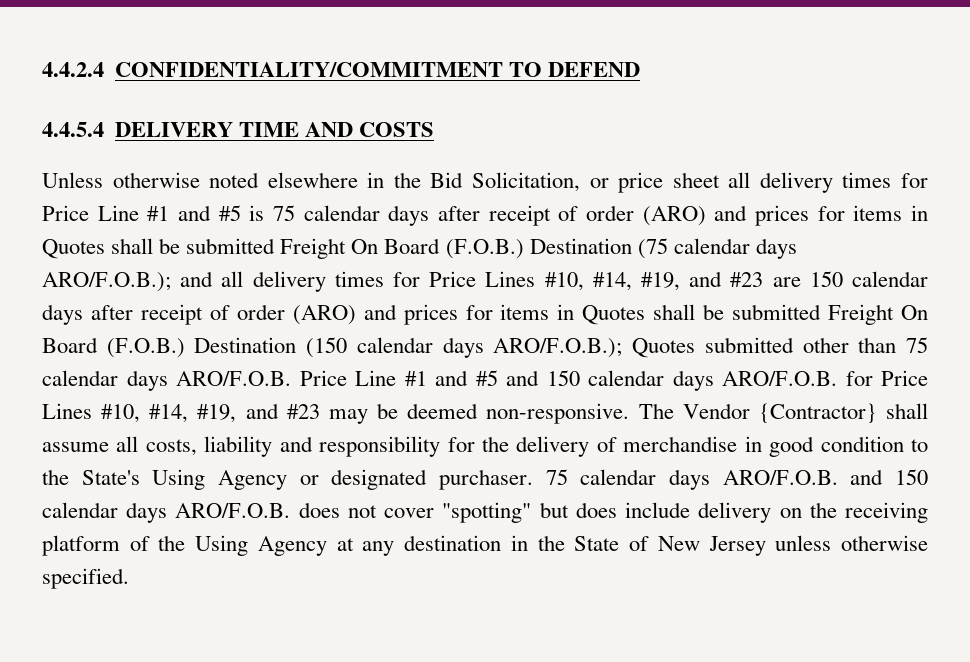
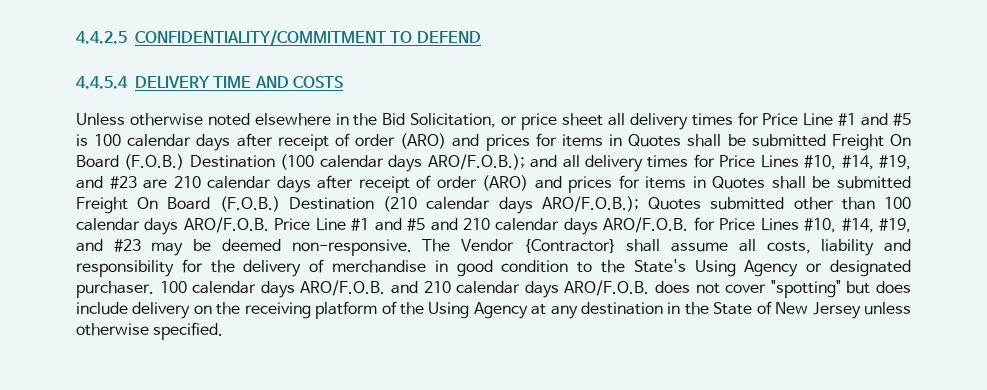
[42,62,104,77] 4.4.2.4 -> [76,31,127,44] 4.4.2.5
[273,205,295,221] 75 -> [94,134,122,146] 100
[637,238,668,259] (75 -> [280,154,315,170] (100
[809,271,843,287] 150 -> [173,176,201,188] 210
[306,337,348,358] (150 -> [383,196,418,212] (210
[906,337,929,353] 75 -> [884,197,912,209] 100
[546,370,580,386] 150 -> [463,218,491,230] 210
[545,469,568,485] 75 -> [159,281,187,293] 100
[894,469,928,485] 150 -> [423,281,451,293] 210

